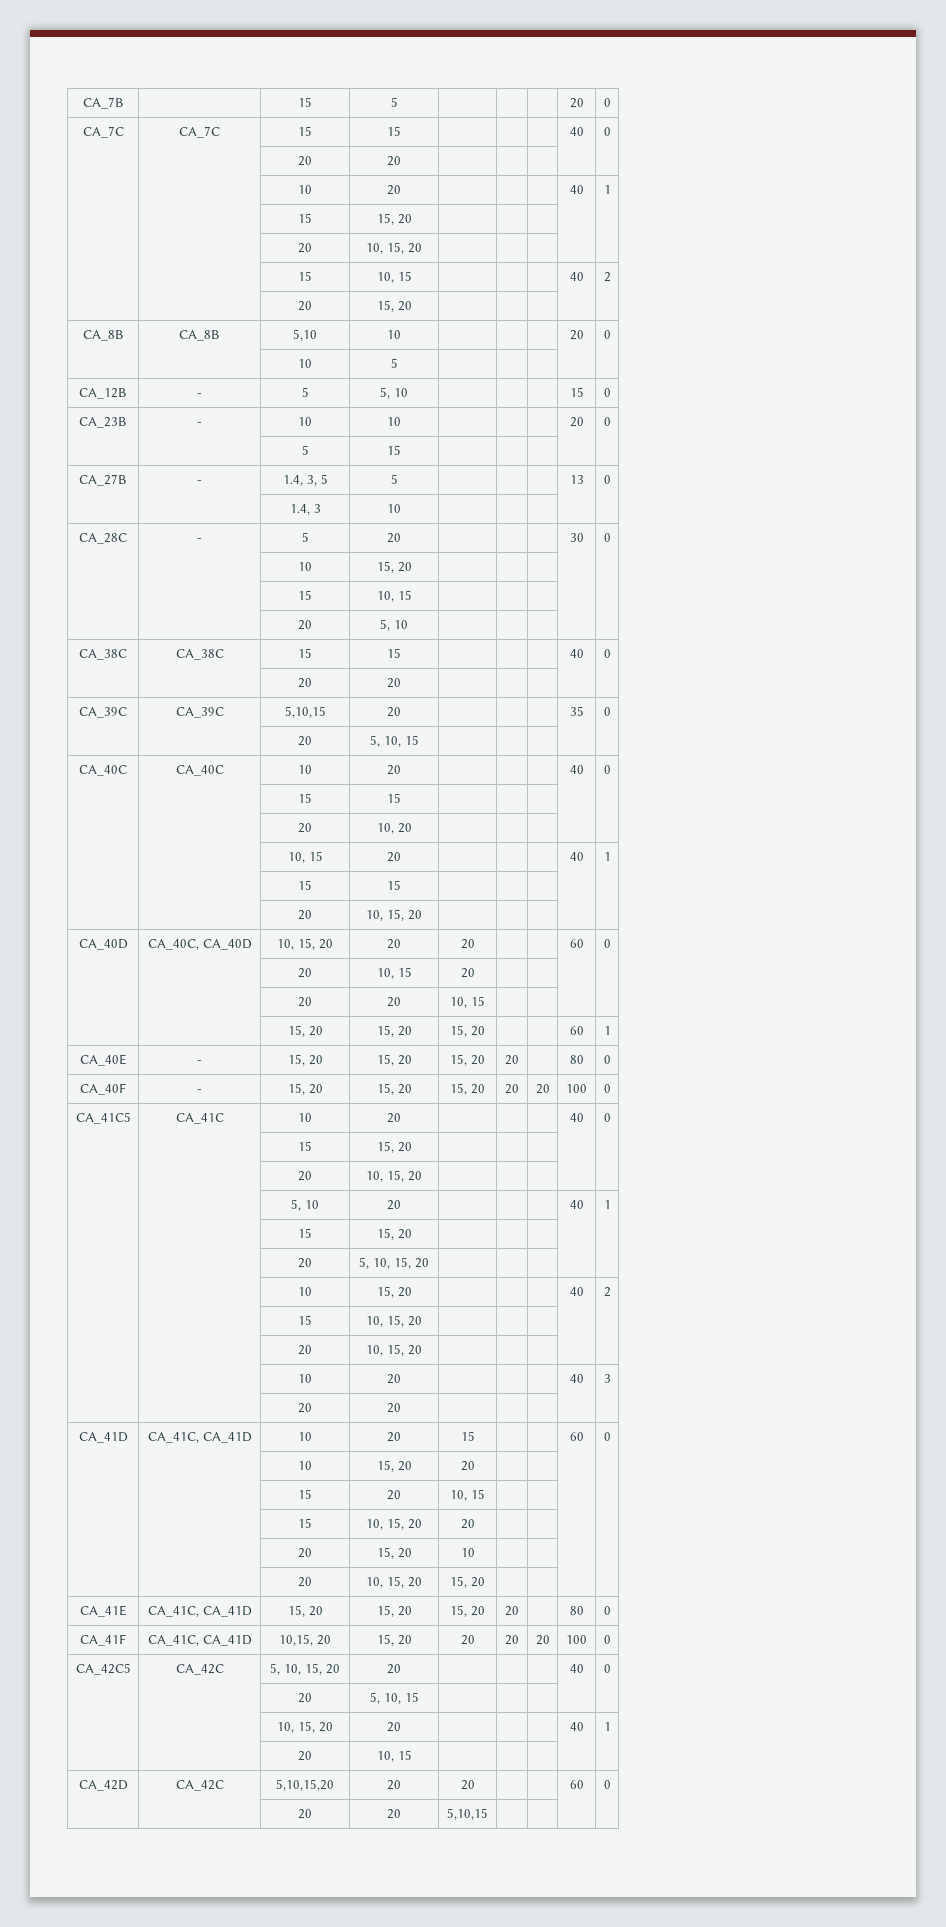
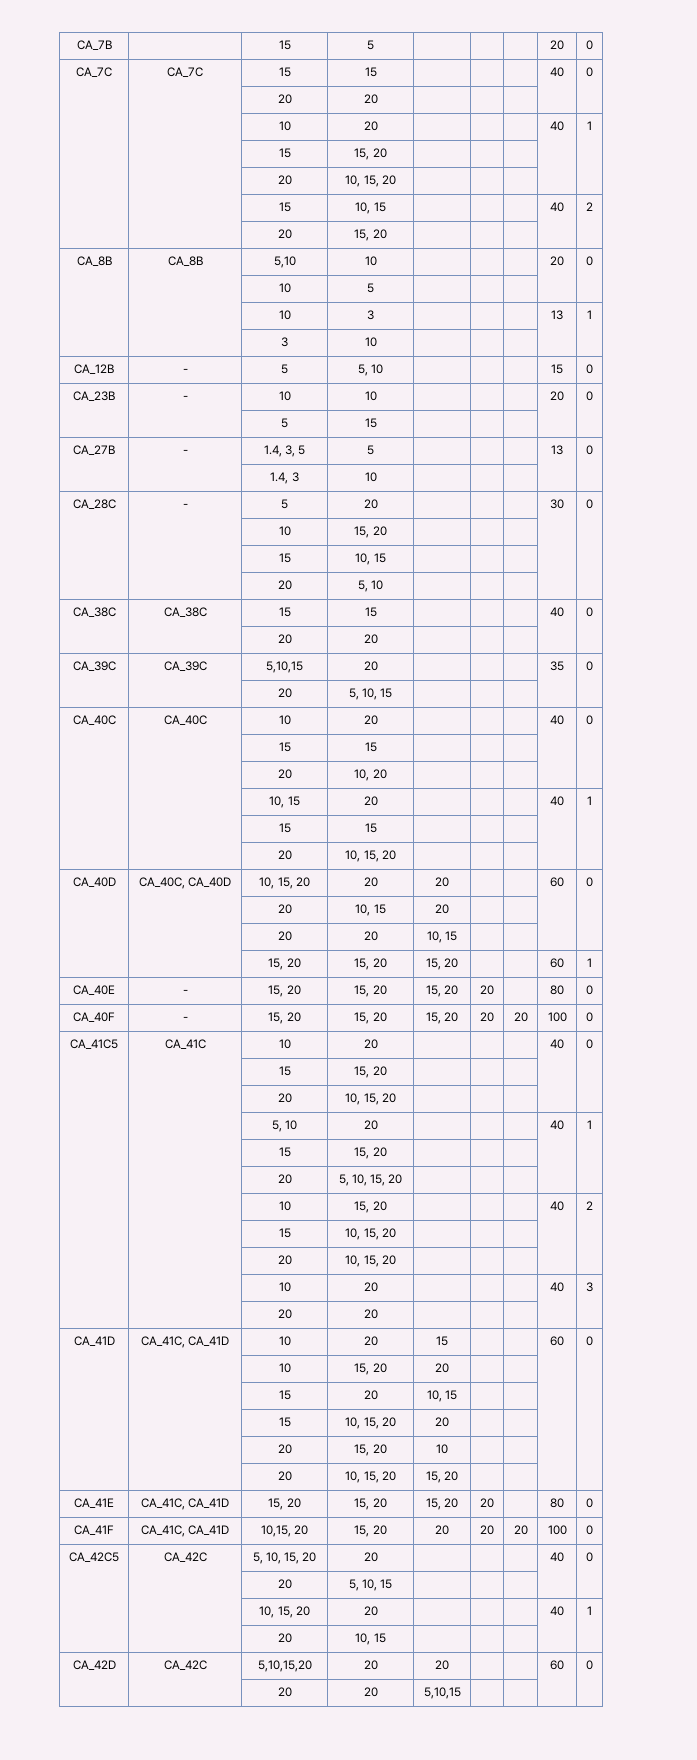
(398, 363) none -> [278,310,291,320] [367,310,374,320] [551,310,563,320] [587,310,592,319] [281,337,288,347] [364,337,377,347] // | | 10 | 3 | | | | 13 | 1 // | | 3 | 10 | | | | |

